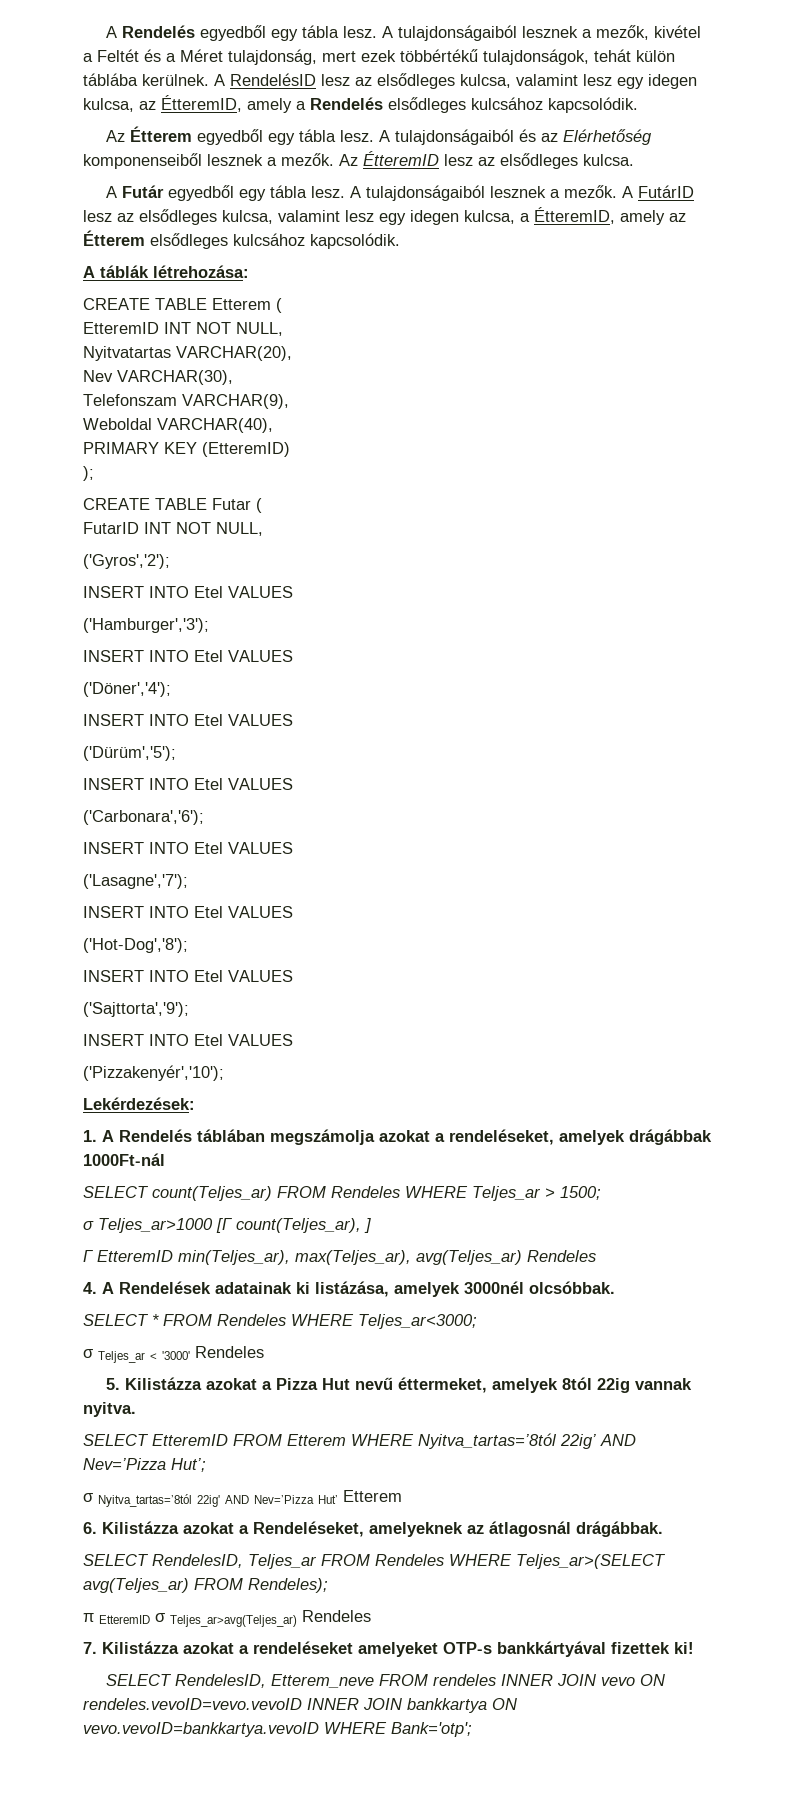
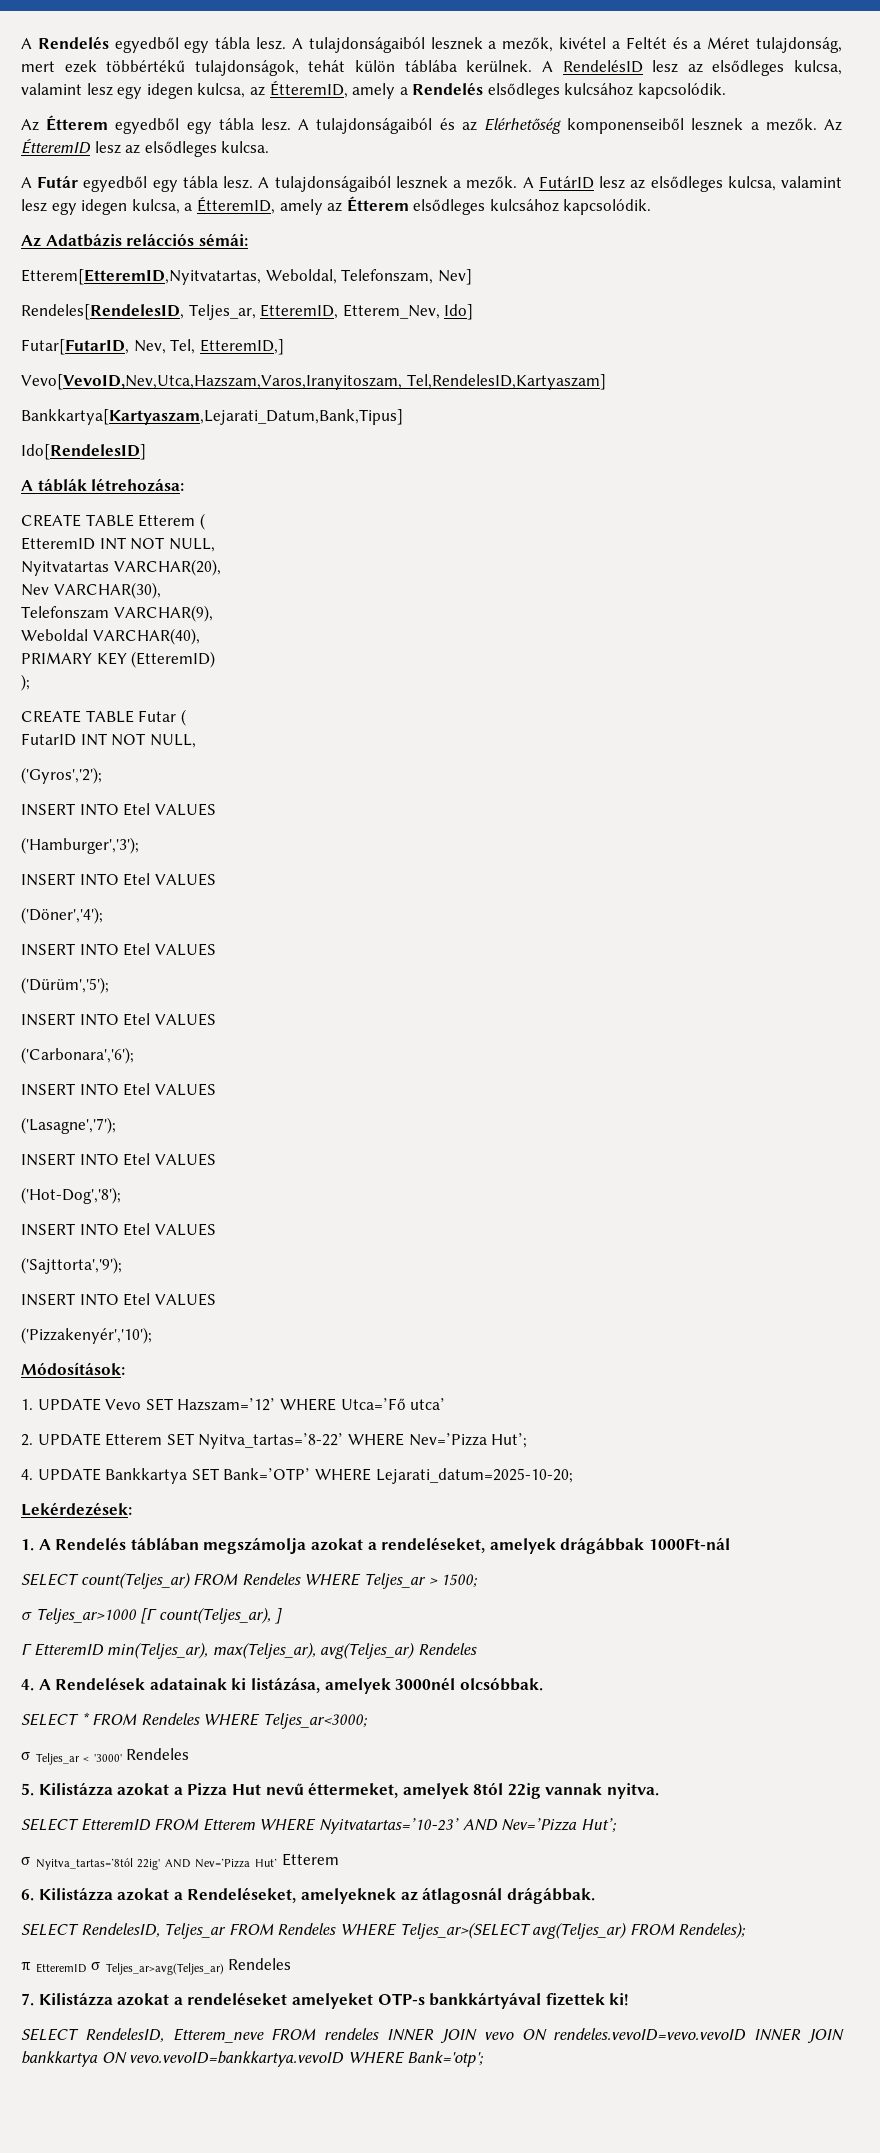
(400, 241) none -> [21,233,248,247] [21,269,472,285] [21,304,474,320] [21,339,284,355] [21,374,606,390] [21,409,403,425] [21,444,146,460] // Az Adatbázis relácciós sémái: // Etterem[EtteremID,Nyitvatartas, Weboldal, Telefonszam, Nev] // Rendeles[RendelesID, Teljes_ar, EtteremID, Etterem_Nev, Ido] // Futar[FutarID, Nev, Tel, EtteremID,] // Vevo[VevoID,Nev,Utca,Hazszam,Varos,Iranyitoszam, Tel,RendelesID,Kartyaszam] // Bankkartya[Kartyaszam,Lejarati_Datum,Bank,Tipus] // Ido[RendelesID]
(224, 1073) none -> [21,1362,125,1375] [21,1398,446,1411] [21,1433,528,1449] [21,1468,573,1484] // Módosítások: // 1. UPDATE Vevo SET Hazszam=’12’ WHERE Utca=’Fő utca’ // 2. UPDATE Etterem SET Nyitva_tartas=’8-22’ WHERE Nev=’Pizza Hut’; // 4. UPDATE Bankkartya SET Bank=’OTP’ WHERE Lejarati_datum=2025-10-20;
[418,1433,596,1449] Nyitva_tartas=’8tól 22ig’ -> [318,1818,459,1834] Nyitvatartas=’10-23’

